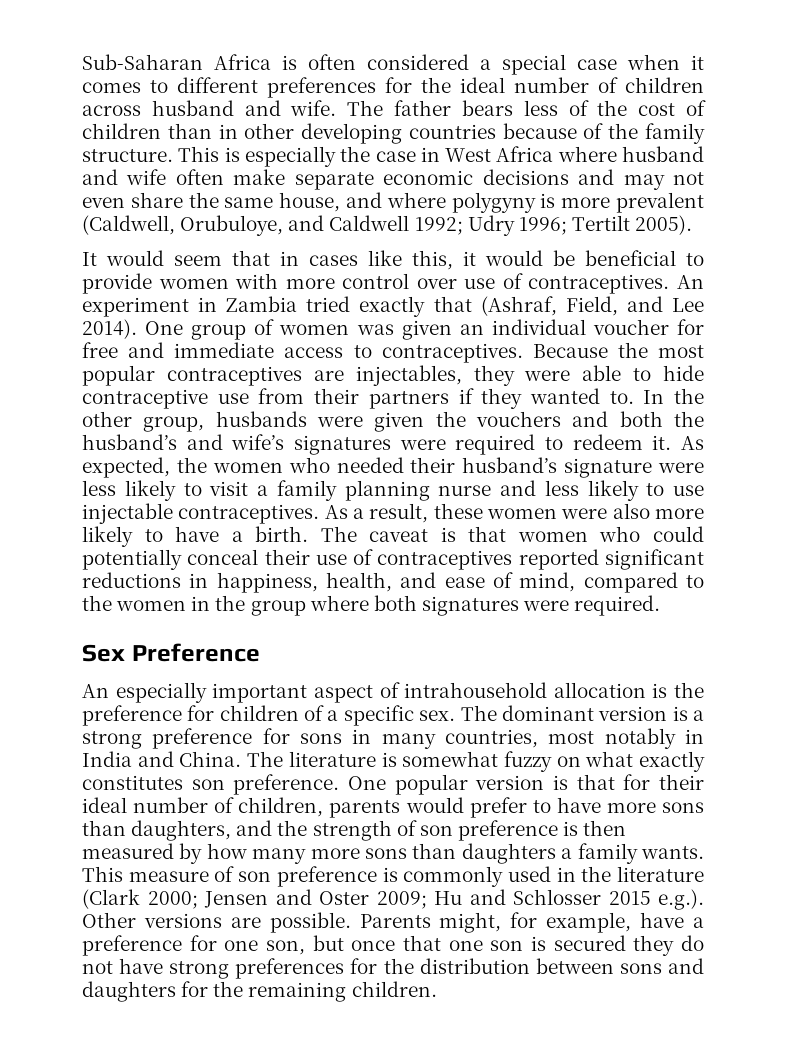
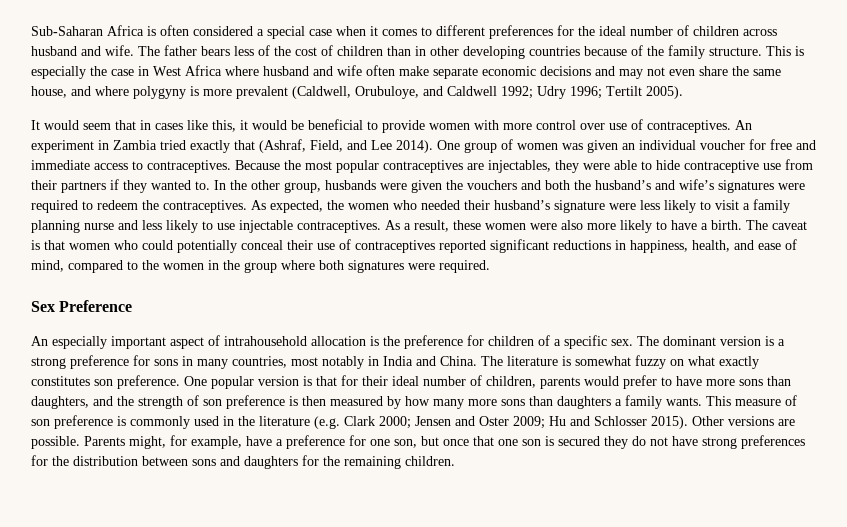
[652,435,672,450] it. -> [142,200,247,213] the contraceptives.
[82,889,140,909] (Clark -> [314,416,375,429] (e.g. Clark
[608,889,704,910] 2015 e.g.). -> [651,416,688,429] 2015).

